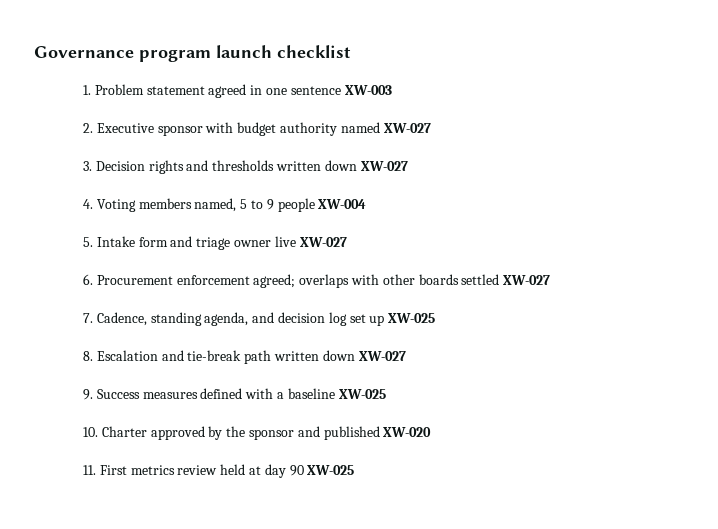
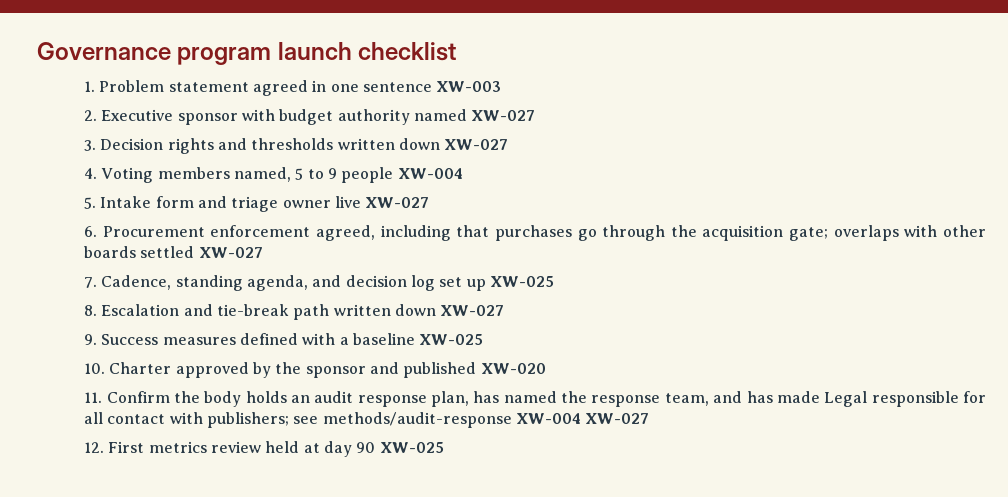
[253,274,296,288] agreed; -> [316,225,829,241] agreed, including that purchases go through the acquisition gate;
(97, 470) none -> [106,391,986,407] [84,412,650,428] [84,442,105,453] Confirm the body holds an audit response plan, has named the response team, and has made Legal responsible for all contact with publishers; see methods/audit-response XW-004 XW-027 // 12.

